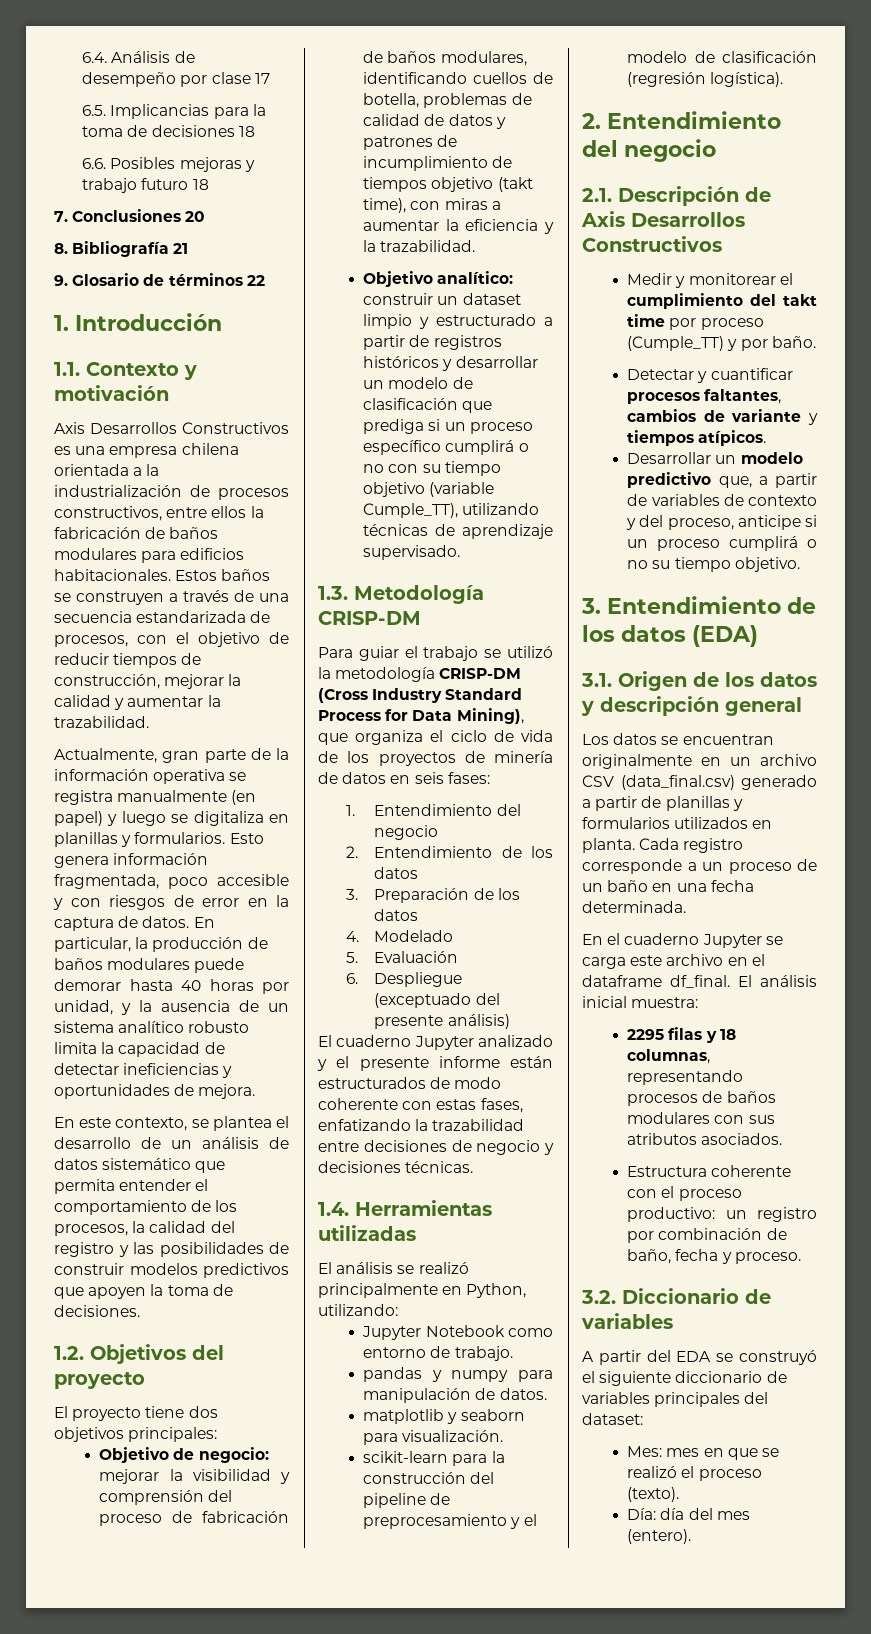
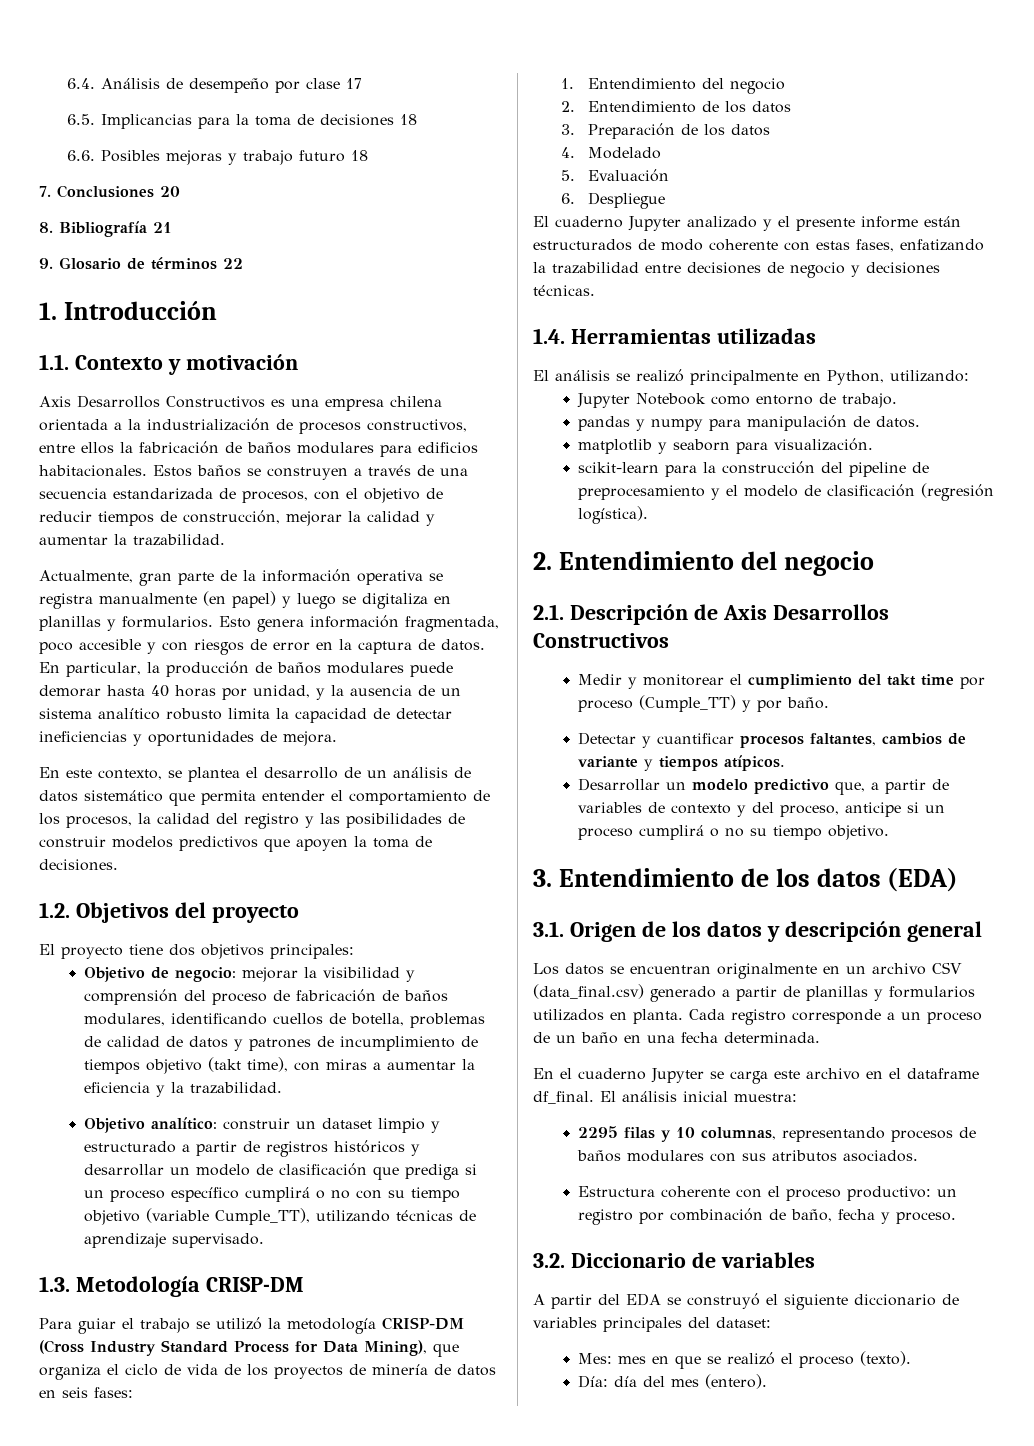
[374,993,500,1008] [374,1014,510,1029] (exceptuado del presente análisis) -> (666, 200) none
[719,1029,736,1040] 18 -> [676,1127,696,1138] 10

